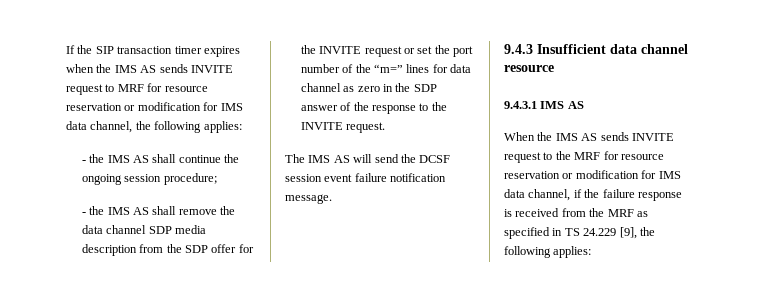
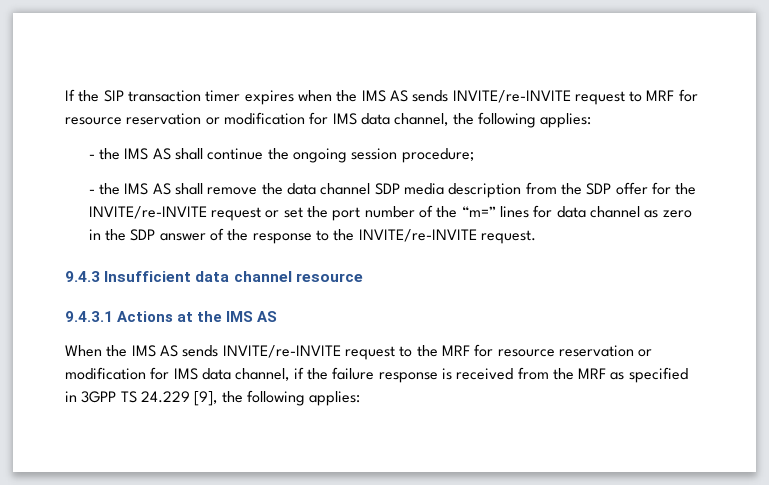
[190,65,233,73] INVITE -> [452,90,571,103] INVITE/re-INVITE
[319,46,362,54] INVITE -> [88,206,207,219] INVITE/re-INVITE
[300,122,343,130] INVITE -> [358,229,477,242] INVITE/re-INVITE
[285,154,451,163] [285,173,447,182] [285,194,332,204] // The IMS AS will send the DCSF session event failure notification message. -> (536, 237) none
(537, 105) none -> [117,311,223,322] Actions at the
[631,133,674,141] INVITE -> [222,345,341,358] INVITE/re-INVITE
(563, 232) none -> [81,391,117,403] 3GPP

